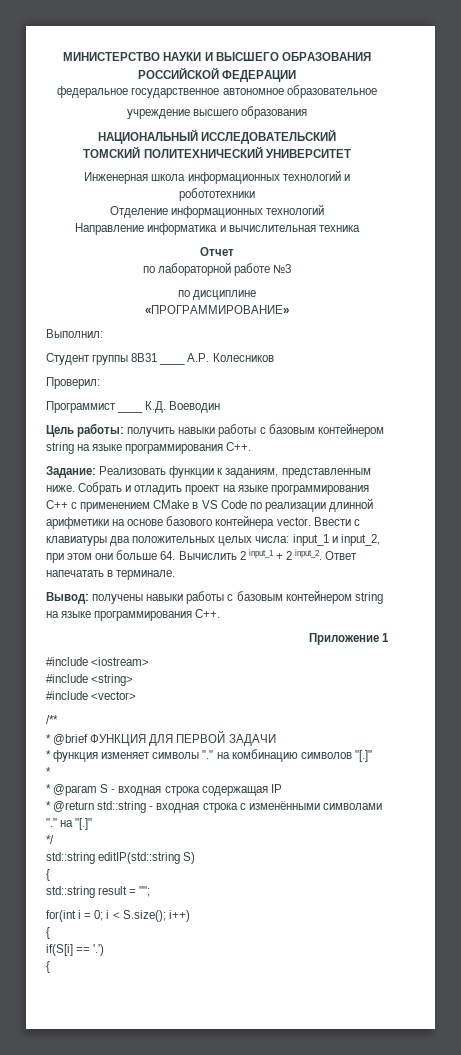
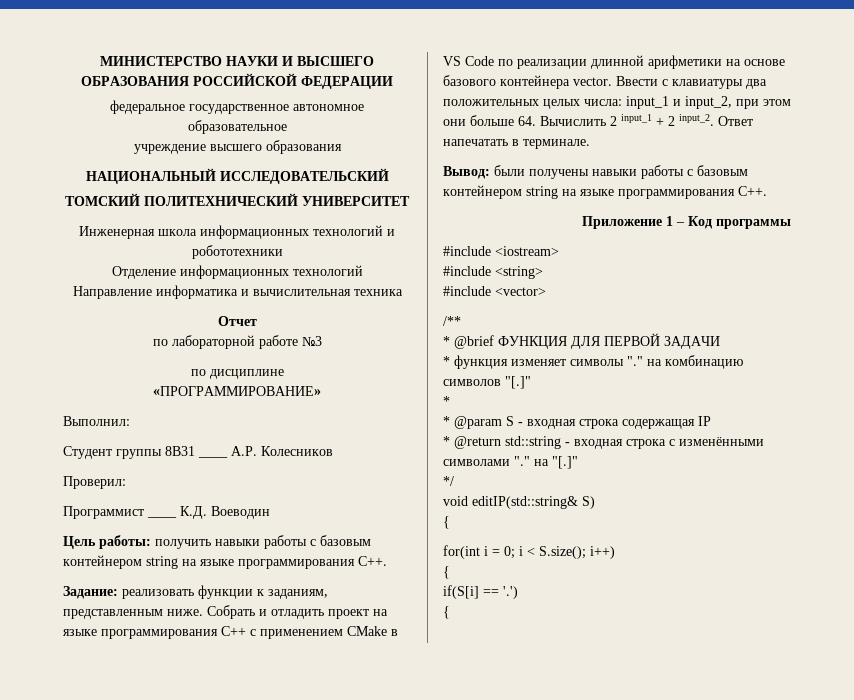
[99,466,167,475] Реализовать -> [122,589,194,599] реализовать
(89, 598) none -> [494,165,525,176] были
(389, 637) none -> [676,216,791,229] – Код программы
[46,852,181,864] std::string editIP(std::string -> [443,496,578,509] void editIP(std::string&
[46,886,151,898] // std::string result = ""; -> (450, 522) none

